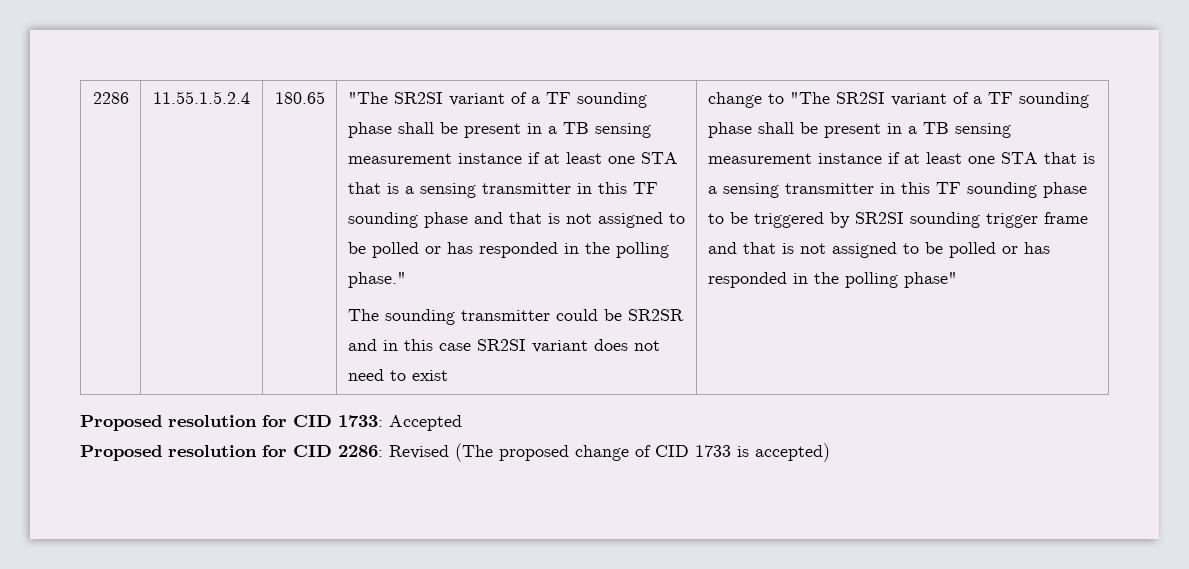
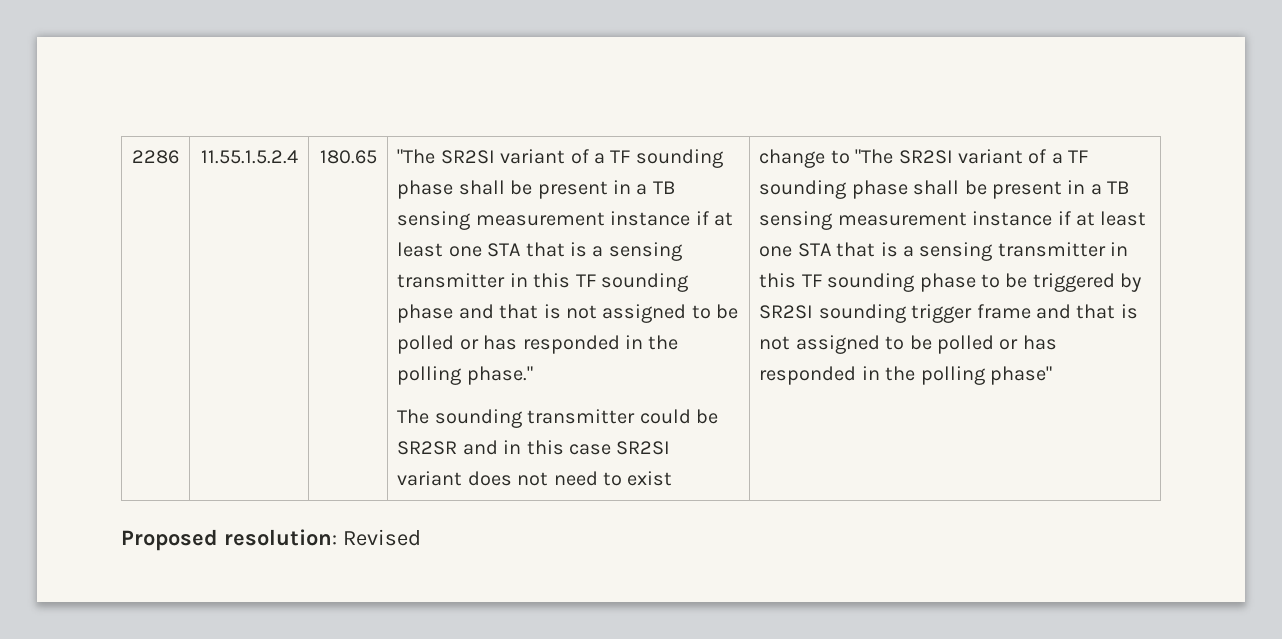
[168,415,462,431] [80,443,830,462] resolution for CID 1733: Accepted // Proposed resolution for CID 2286: Revised (The proposed change of CID 1733 is accepted) -> [223,529,421,546] resolution: Revised

